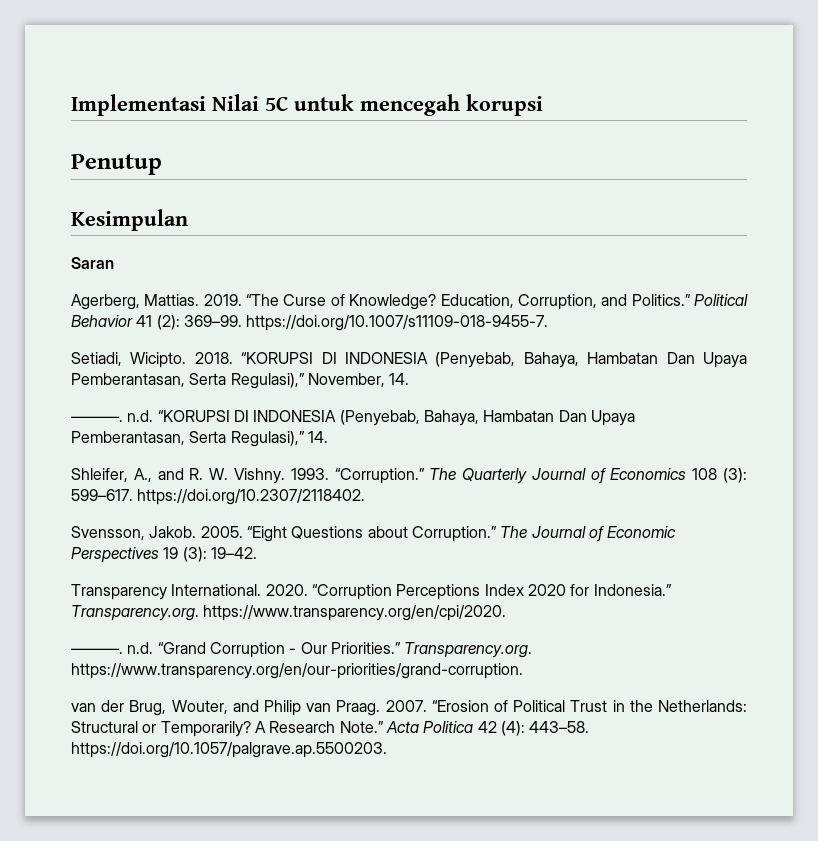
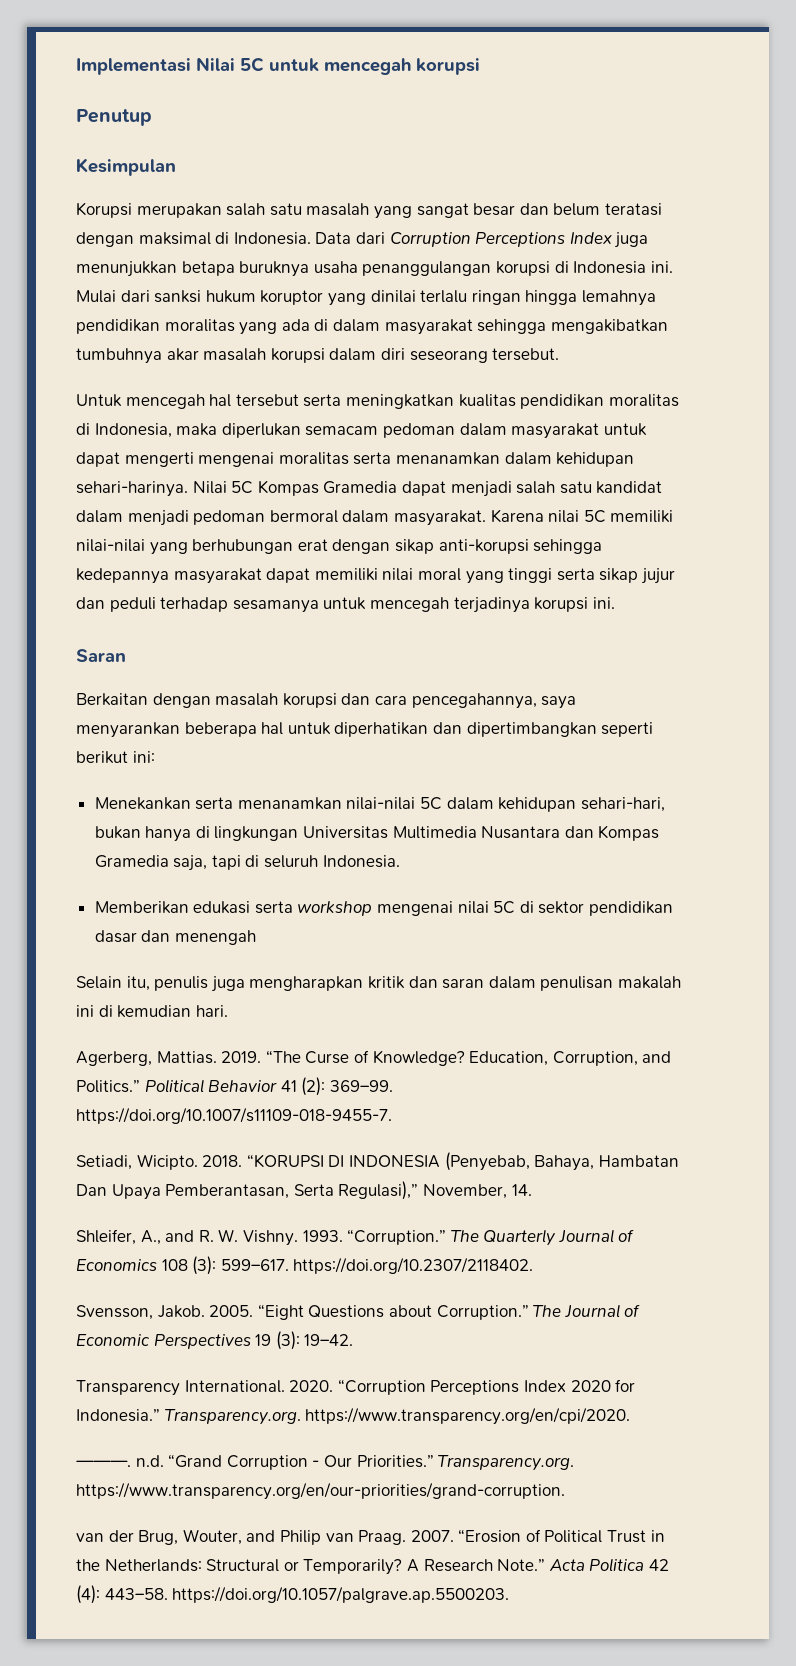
[71,257,114,269] Saran -> [76,202,662,219] [76,232,649,248] [76,261,673,277] [76,290,656,306] [76,319,668,335] [76,348,560,364] [76,394,679,409] [76,423,647,439] [76,452,635,467] [76,480,663,497] [76,509,674,526] [76,539,603,555] [76,568,675,584] [76,597,615,613] [76,649,126,662] [76,693,577,709] [76,722,654,738] [76,751,155,764] [94,797,665,812] [94,825,660,842] [94,855,400,871] [94,901,674,916] [94,930,256,945] [76,976,681,992] [76,1005,228,1018] Korupsi merupakan salah satu masalah yang sangat besar dan belum teratasi dengan maksimal di Indonesia. Data dari Corruption Perceptions Index juga menunjukkan betapa buruknya usaha penanggulangan korupsi di Indonesia ini. Mulai dari sanksi hukum koruptor yang dinilai terlalu ringan hingga lemahnya pendidikan moralitas yang ada di dalam masyarakat sehingga mengakibatkan tumbuhnya akar masalah korupsi dalam diri seseorang tersebut. // Untuk mencegah hal tersebut serta meningkatkan kualitas pendidikan moralitas di Indonesia, maka diperlukan semacam pedoman dalam masyarakat untuk dapat mengerti mengenai moralitas serta menanamkan dalam kehidupan sehari-harinya. Nilai 5C Kompas Gramedia dapat menjadi salah satu kandidat dalam menjadi pedoman bermoral dalam masyarakat. Karena nilai 5C memiliki nilai-nilai yang berhubungan erat dengan sikap anti-korupsi sehingga kedepannya masyarakat dapat memiliki nilai moral yang tinggi serta sikap jujur dan peduli terhadap sesamanya untuk mencegah terjadinya korupsi ini. // Saran // Berkaitan dengan masalah korupsi dan cara pencegahannya, saya menyarankan beberapa hal untuk diperhatikan dan dipertimbangkan seperti berikut ini: // Menekankan serta menanamkan nilai-nilai 5C dalam kehidupan sehari-hari, bukan hanya di lingkungan Universitas Multimedia Nusantara dan Kompas Gramedia saja, tapi di seluruh Indonesia. // Memberikan edukasi serta workshop mengenai nilai 5C di sektor pendidikan dasar dan menengah // Selain itu, penulis juga mengharapkan kritik dan saran dalam penulisan makalah ini di kemudian hari.
[71,410,635,426] [71,431,328,447] // ———. n.d. “KORUPSI DI INDONESIA (Penyebab, Bahaya, Hambatan Dan Upaya Pemberantasan, Serta Regulasi),” 14. -> (532, 1190) none

